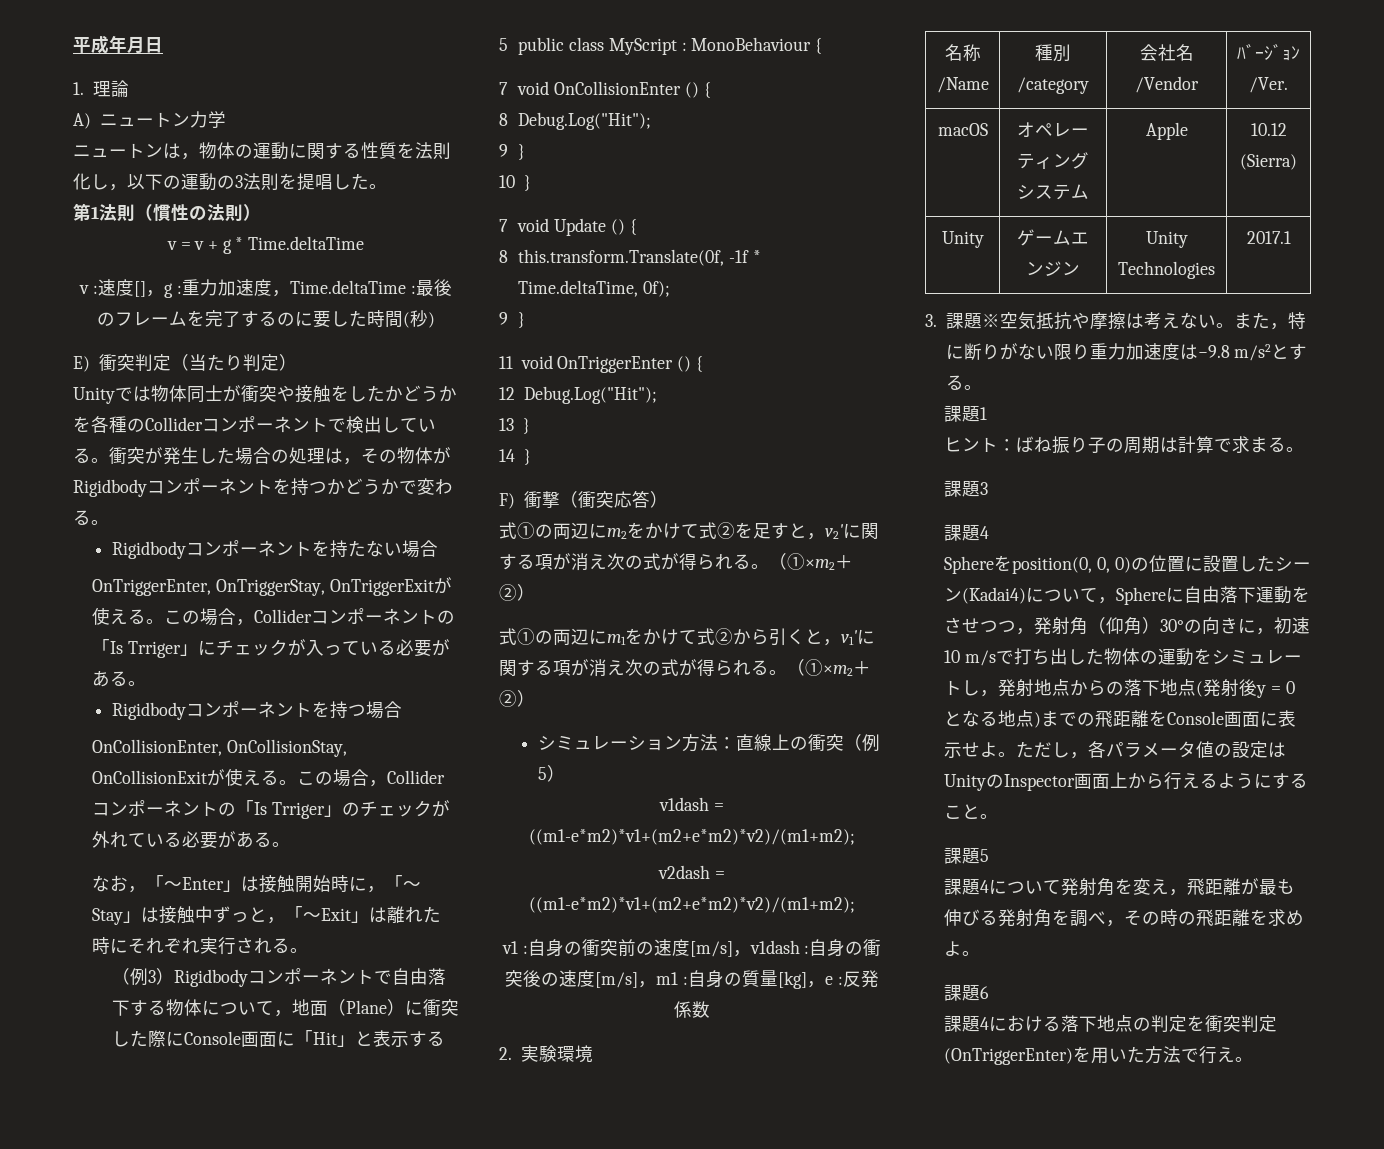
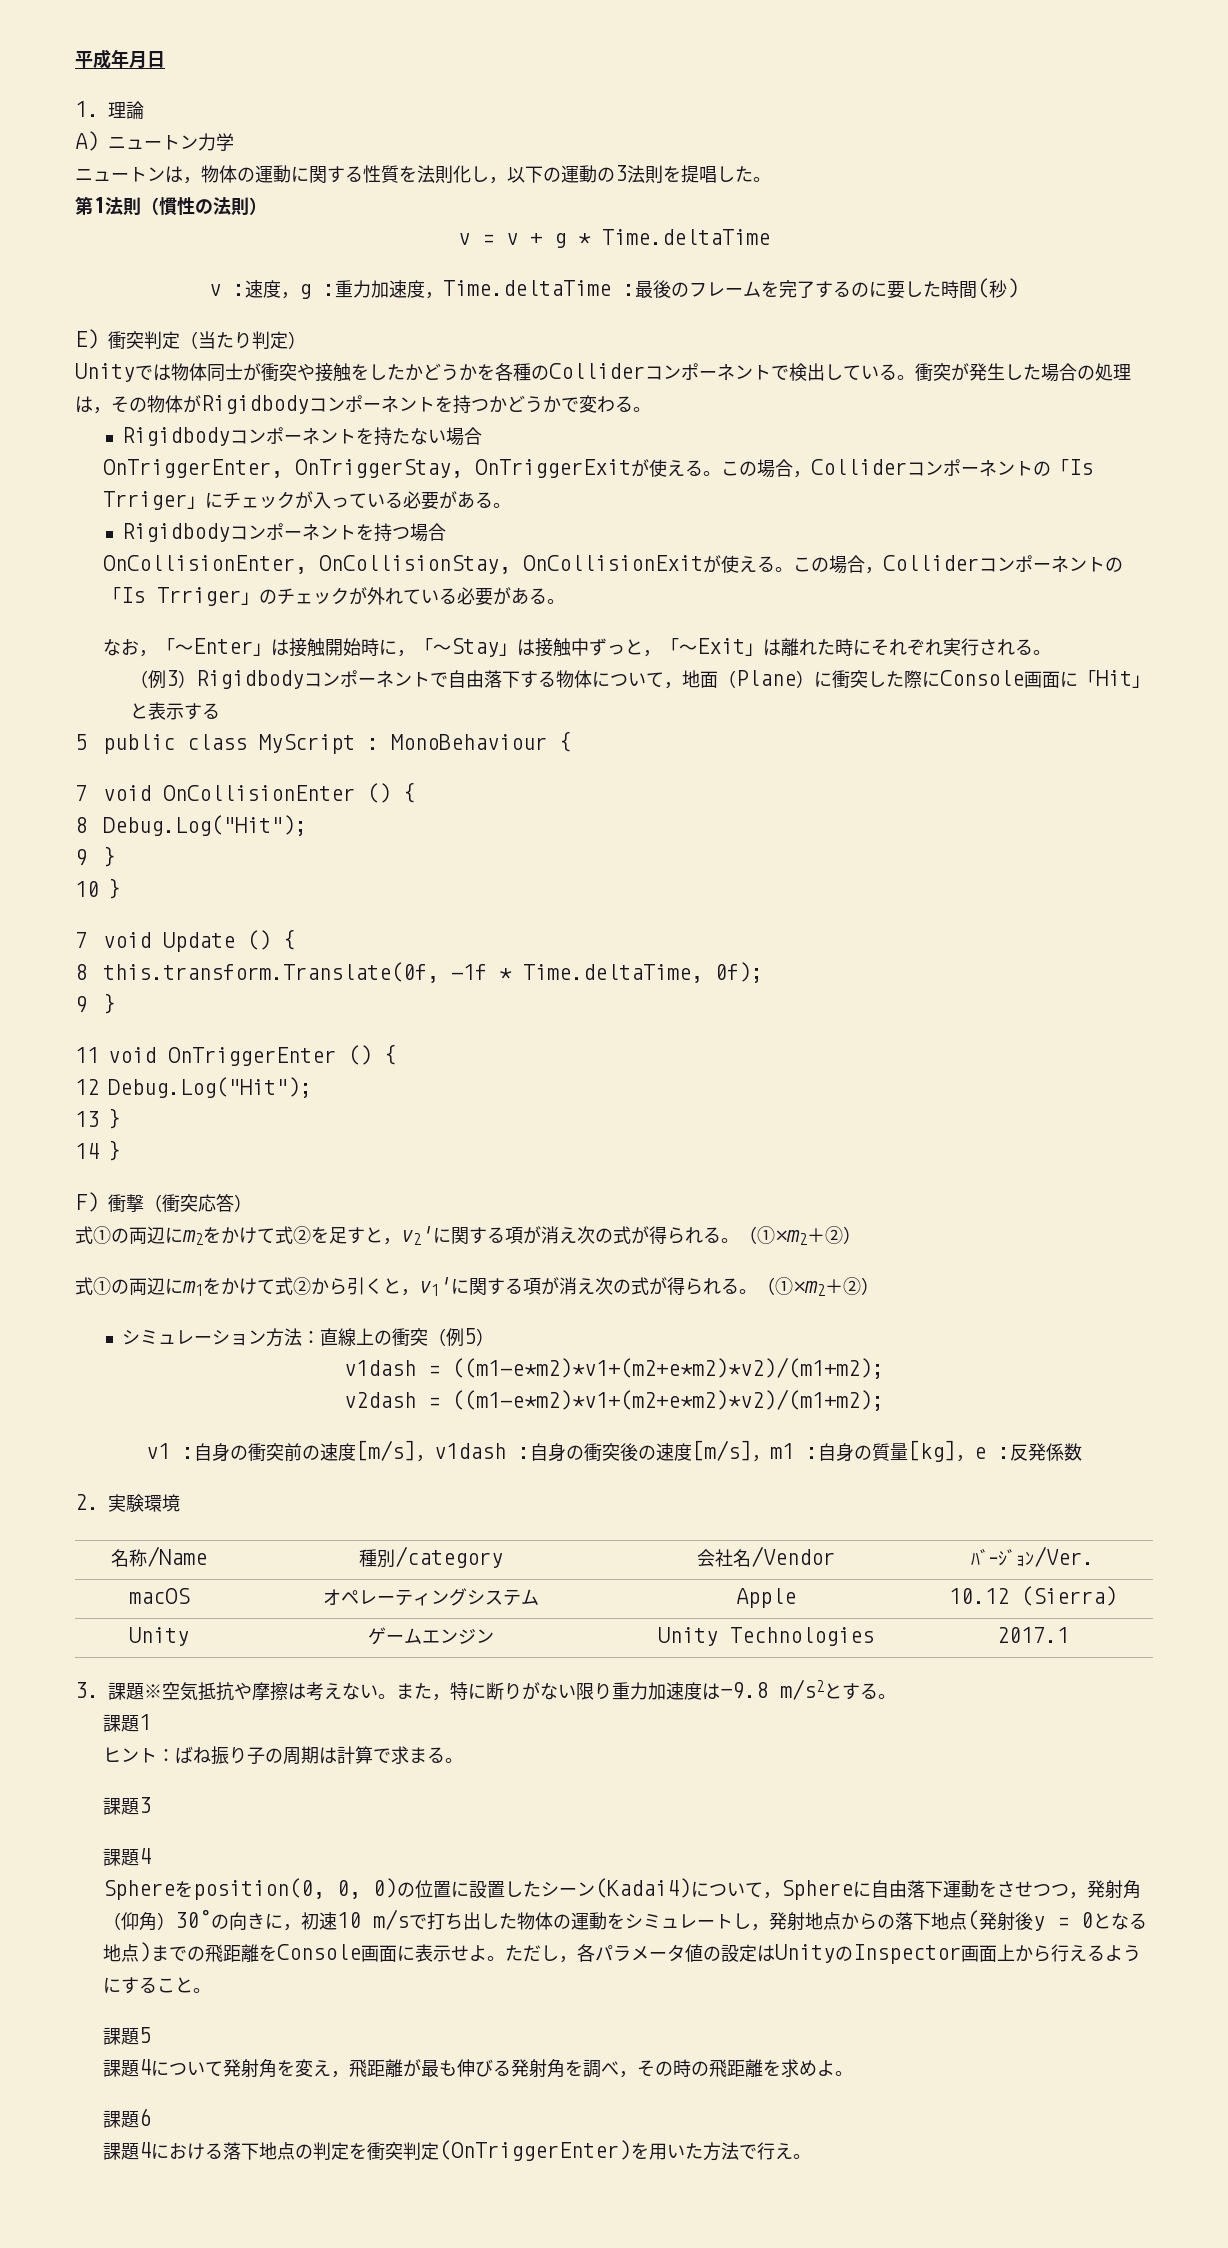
[134,281,147,297] [] -> (281, 289) none

